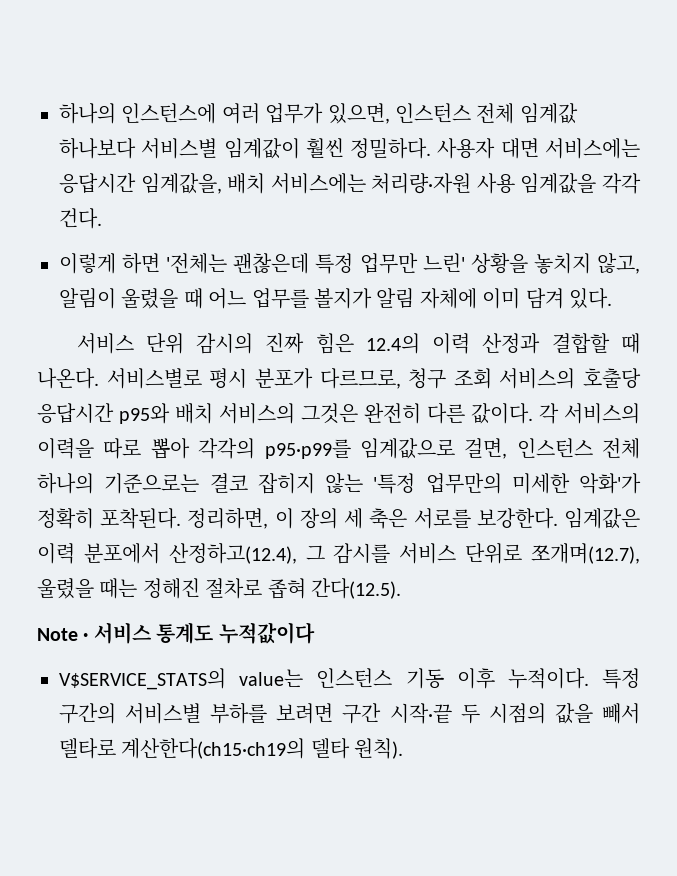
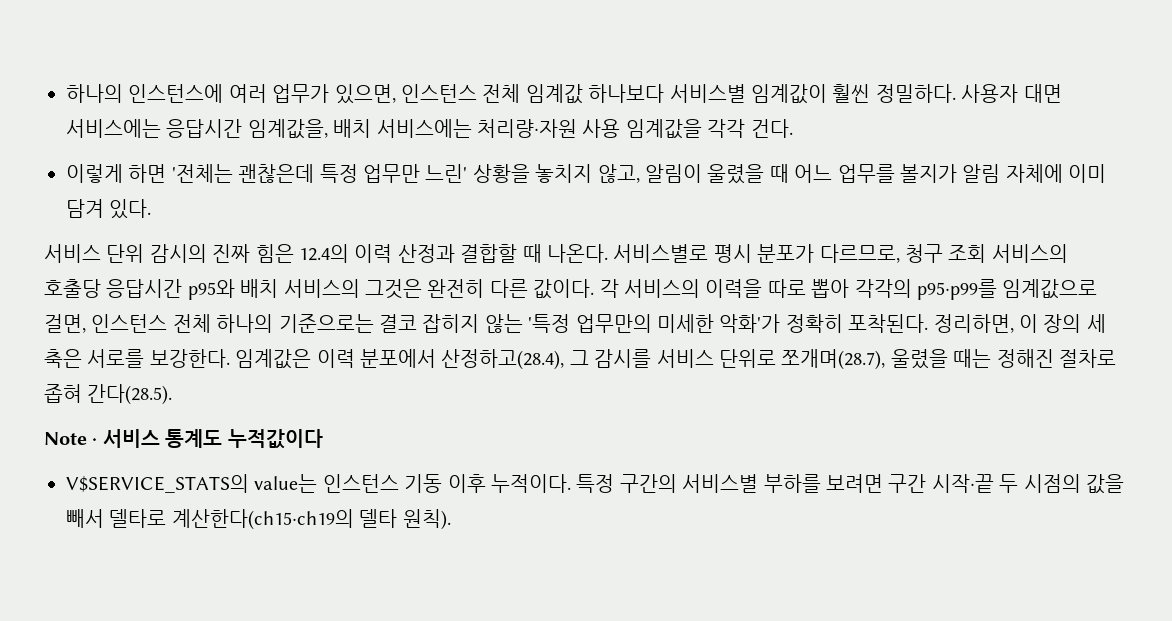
[168,543,297,564] 산정하고(12.4), -> [441,349,565,370] 산정하고(28.4),
[531,543,641,564] 쪼개며(12.7), -> [781,349,886,370] 쪼개며(28.7),
[311,578,401,599] 간다(12.5). -> [87,384,173,405] 간다(28.5).

